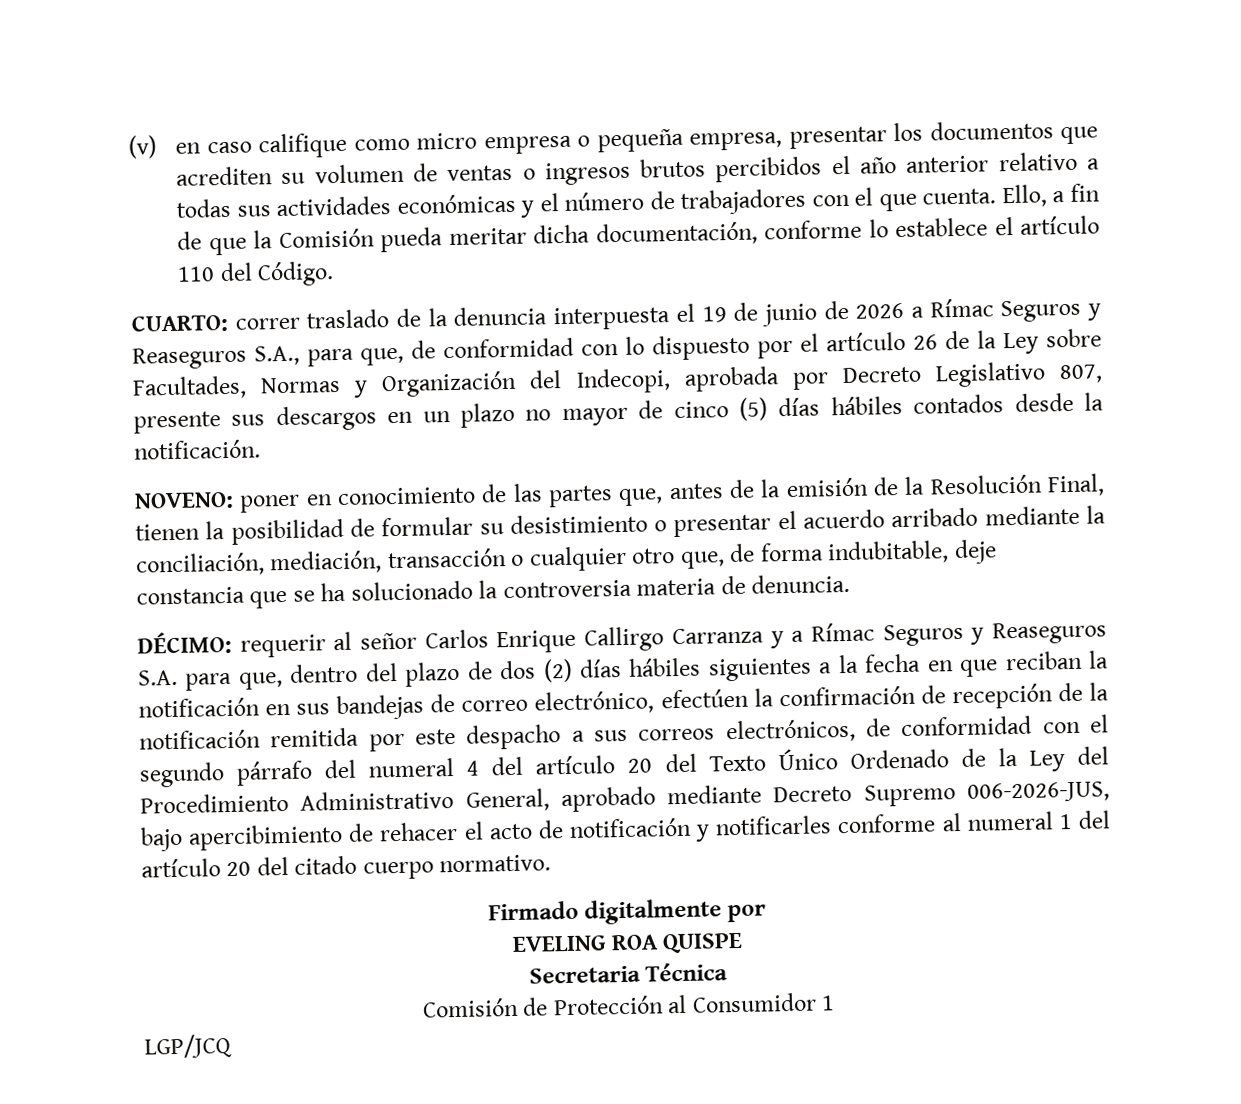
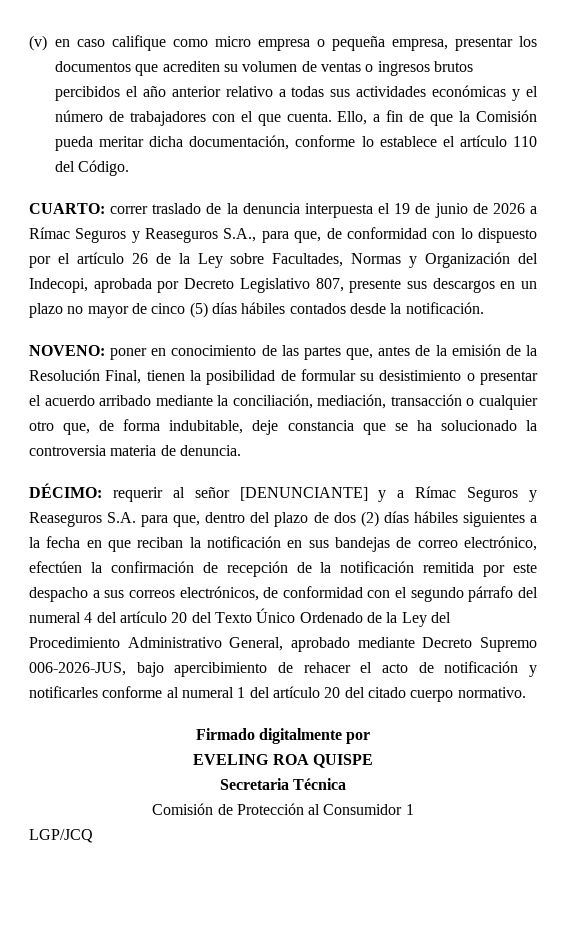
[424,626,764,654] Carlos Enrique Callirgo Carranza -> [239,487,368,501] [DENUNCIANTE]

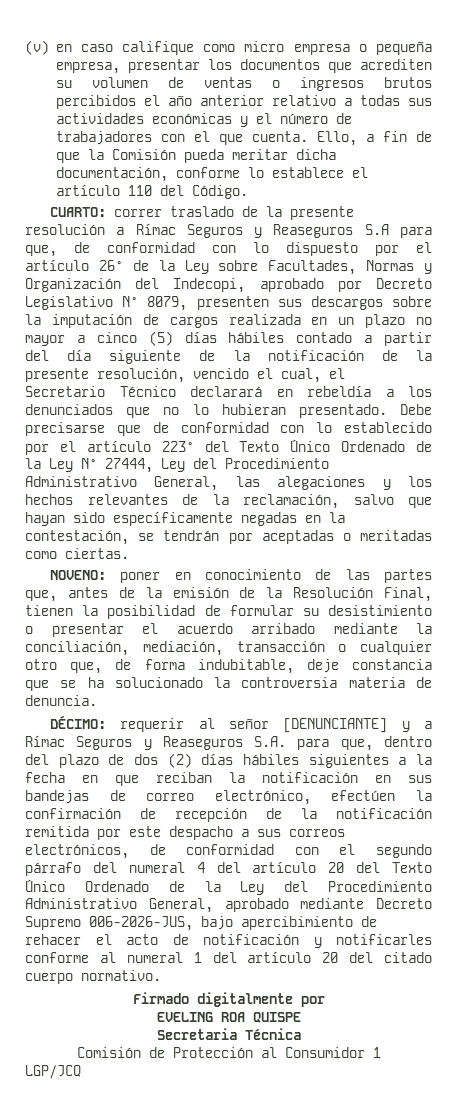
[242,203,537,218] [29,227,257,243] denuncia interpuesta el 19 de junio de 2026 a Rímac Seguros y Reaseguros S.A., -> [289,206,354,220] [25,223,389,238] presente resolución a Rímac Seguros y Reaseguros S.A
[131,253,148,264] 26 -> [98,260,123,271] 26°
[93,278,152,293] aprobada -> [259,278,324,292] aprobado
[315,278,495,293] 807, presente sus descargos -> [122,296,432,311] [25,314,301,328] N° 8079, presenten sus descargos sobre la imputación de cargos realizada
[131,303,147,314] de -> [76,335,85,343] a
[289,302,484,314] contados desde la notificación. -> [296,332,432,346] [25,349,432,364] [25,368,345,383] [25,385,432,397] [25,404,432,418] [25,422,432,436] [25,439,432,455] [25,458,329,473] [25,476,432,491] [25,494,432,509] [25,511,345,526] [25,530,432,545] [25,548,129,559] contado a partir del día siguiente de la notificación de la presente resolución, vencido el cual, el Secretario Técnico declarará en rebeldía a los denunciados que no lo hubieran presentado. Debe precisarse que de conformidad con lo establecido por el artículo 223° del Texto Único Ordenado de la Ley N° 27444, Ley del Procedimiento Administrativo General, las alegaciones y los hechos relevantes de la reclamación, salvo que hayan sido específicamente negadas en la contestación, se tendrán por aceptadas o meritadas como ciertas.

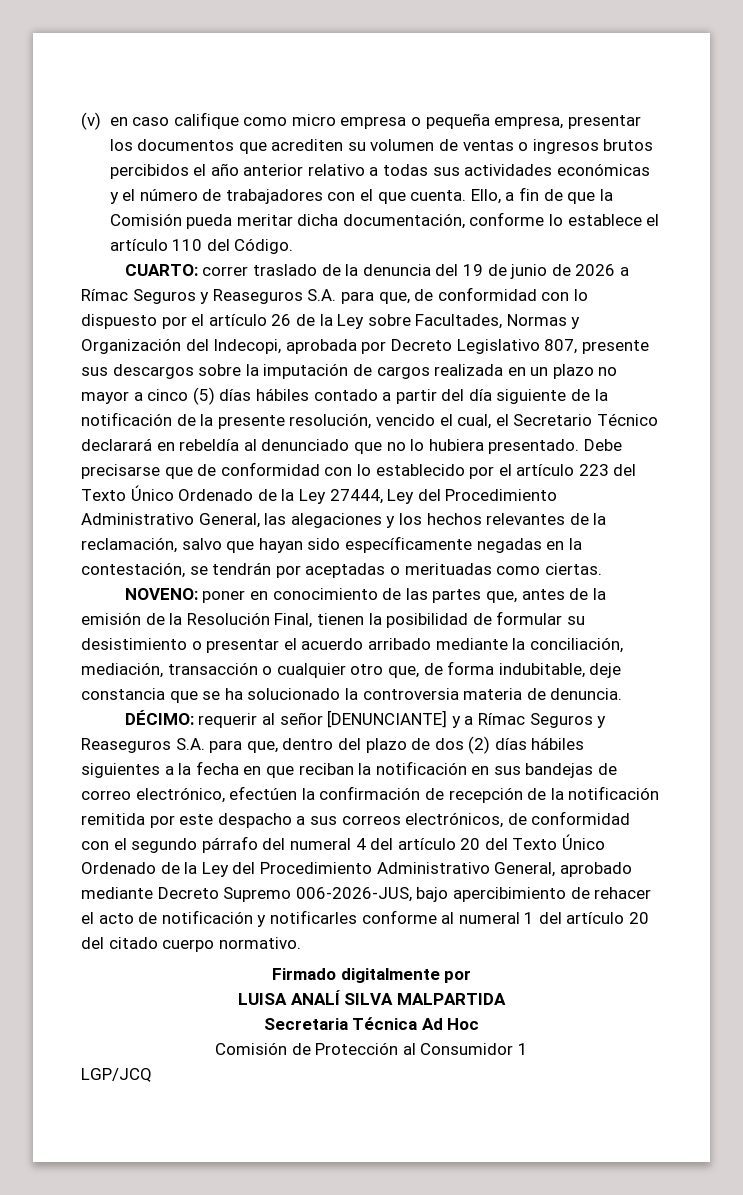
[289,206,354,220] [25,223,389,238] presente resolución a Rímac Seguros y Reaseguros S.A -> [362,264,629,279] [81,289,337,304] denuncia del 19 de junio de 2026 a Rímac Seguros y Reaseguros S.A.
[98,260,123,271] 26° -> [271,314,292,326] 26
[259,278,324,292] aprobado -> [285,339,357,354] aprobada
[122,296,269,311] N° 8079, presenten -> [544,339,649,354] 807, presente
[385,386,432,397] [25,404,113,415] a los denunciados -> [243,439,350,451] al denunciado
[221,404,286,415] hubieran -> [428,439,484,451] hubiera
[161,439,432,452] [25,458,97,472] 223° del Texto Único Ordenado de la Ley N° -> [578,464,637,476] [81,485,326,504] 223 del Texto Único Ordenado de la Ley
[360,530,432,541] meritadas -> [404,563,492,575] merituadas
[156,1012,301,1023] EVELING ROA QUISPE -> [238,990,506,1005] LUISA ANALÍ SILVA MALPARTIDA
(301, 1034) none -> [421,1018,480,1030] Ad Hoc

